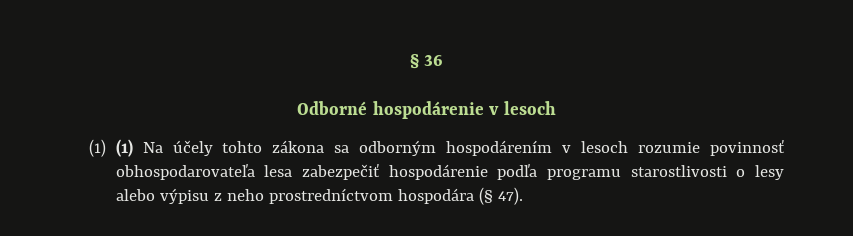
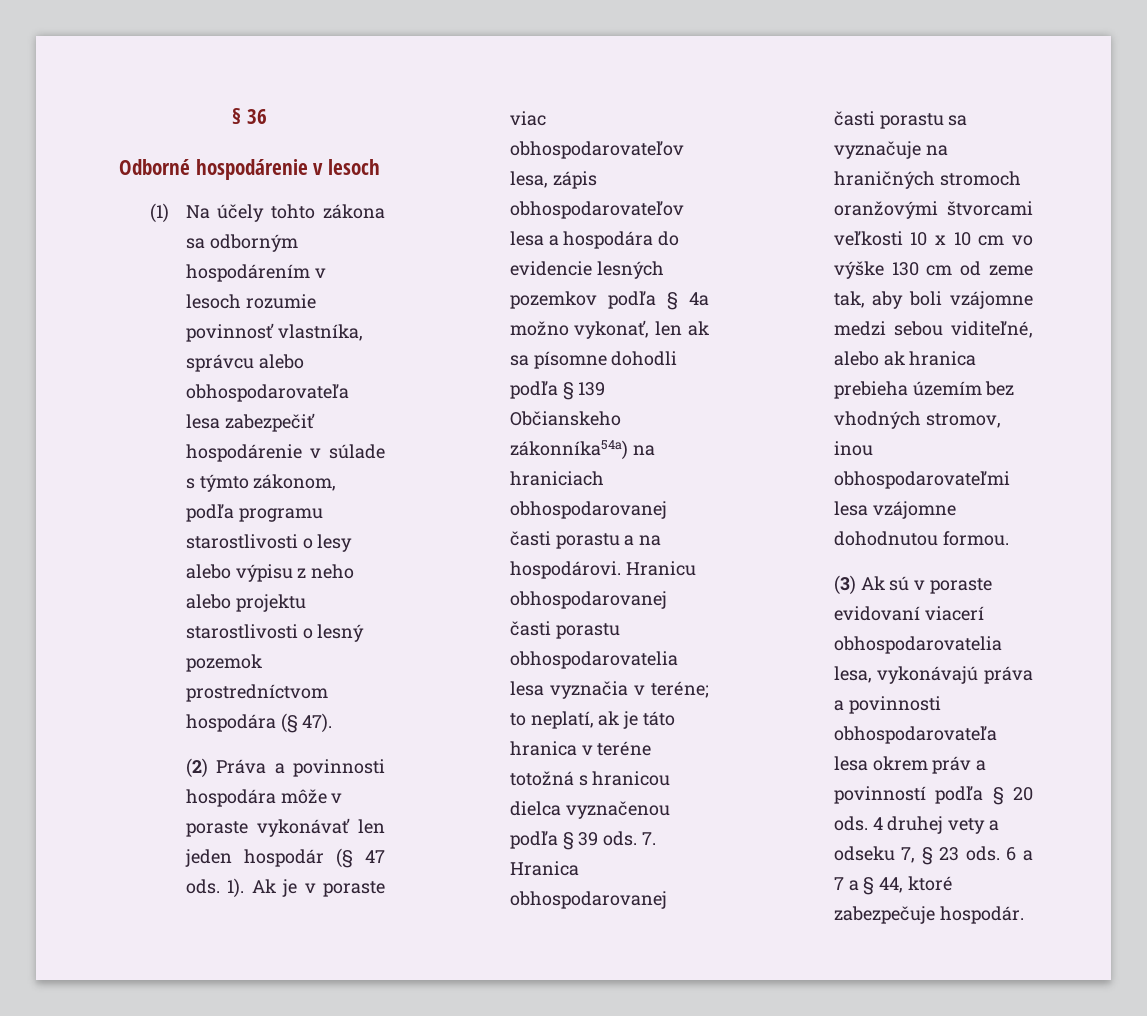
[115,139,133,157] (1) -> (169, 213) none
(785, 147) none -> [277,324,363,341] [185,354,304,372] vlastníka, správcu alebo
(488, 172) none -> [309,444,385,459] [185,474,337,492] v súlade s týmto zákonom,
[268,187,523,205] prostredníctvom hospodára (§ 47). -> [185,594,306,612] [185,624,365,642] [185,654,262,672] [185,684,328,702] [185,713,333,733] [185,758,385,778] [185,789,343,807] [185,818,385,837] [184,848,385,868] [185,878,385,898] [509,111,546,126] [509,141,684,159] [509,171,597,189] [509,201,684,219] [509,231,680,249] [509,261,664,279] [509,291,709,310] [509,320,709,339] [509,351,678,369] [509,381,606,400] [509,411,621,426] [509,440,655,460] [509,471,604,486] [509,501,667,519] [509,531,662,549] [509,561,696,579] [509,591,667,609] [509,621,620,639] [509,651,678,669] [509,681,709,699] [509,711,676,729] [509,741,652,756] [509,771,671,786] [509,801,670,819] [509,831,657,850] [509,861,579,876] [509,891,667,909] [833,111,968,129] [833,141,948,159] [833,171,1021,189] [833,201,1033,219] [833,231,1033,246] [833,261,1033,279] [833,291,1033,309] [833,321,1033,338] [833,351,977,366] [833,381,1015,399] [833,411,1001,429] [833,441,873,456] [833,471,1010,489] [833,501,956,519] [833,531,1009,546] [833,575,993,595] [833,606,984,621] [833,636,1002,654] [833,666,1033,684] [833,696,941,714] [833,726,997,744] [833,756,987,774] [833,786,1033,805] [833,816,1000,834] [833,846,1033,865] [833,876,954,895] [833,906,1024,924] alebo projektu starostlivosti o lesný pozemok prostredníctvom hospodára (§ 47). // (2) Práva a povinnosti hospodára môže v poraste vykonávať len jeden hospodár (§ 47 ods. 1). Ak je v poraste viac obhospodarovateľov lesa, zápis obhospodarovateľov lesa a hospodára do evidencie lesných pozemkov podľa § 4a možno vykonať, len ak sa písomne dohodli podľa § 139 Občianskeho zákonníka54a) na hraniciach obhospodarovanej časti porastu a na hospodárovi. Hranicu obhospodarovanej časti porastu obhospodarovatelia lesa vyznačia v teréne; to neplatí, ak je táto hranica v teréne totožná s hranicou dielca vyznačenou podľa § 39 ods. 7. Hranica obhospodarovanej časti porastu sa vyznačuje na hraničných stromoch oranžovými štvorcami veľkosti 10 x 10 cm vo výške 130 cm od zeme tak, aby boli vzájomne medzi sebou viditeľné, alebo ak hranica prebieha územím bez vhodných stromov, inou obhospodarovateľmi lesa vzájomne dohodnutou formou. // (3) Ak sú v poraste evidovaní viacerí obhospodarovatelia lesa, vykonávajú práva a povinnosti obhospodarovateľa lesa okrem práv a povinností podľa § 20 ods. 4 druhej vety a odseku 7, § 23 ods. 6 a 7 a § 44, ktoré zabezpečuje hospodár.

